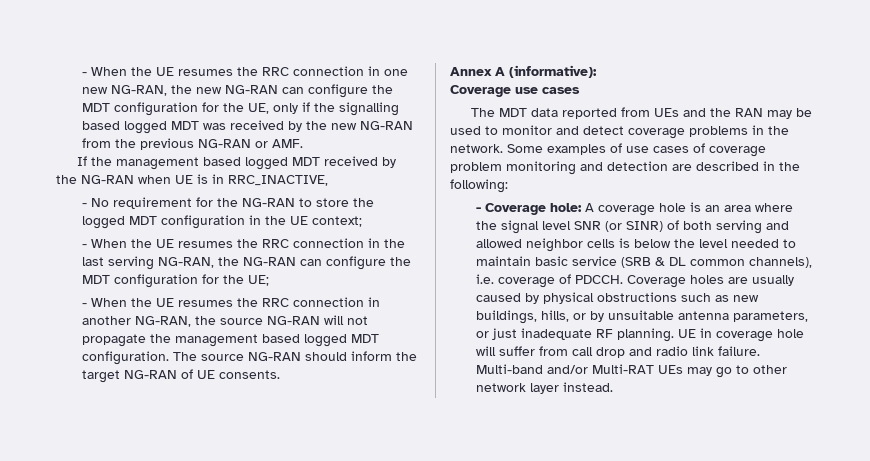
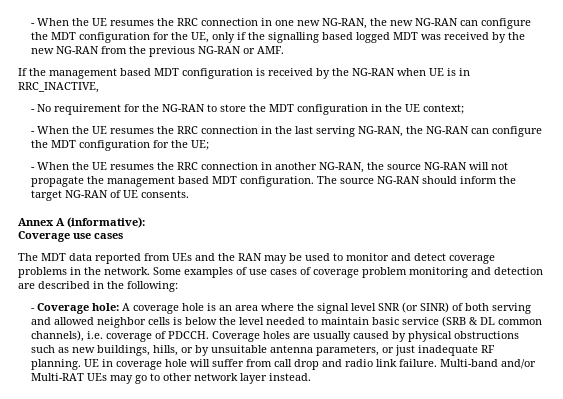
[245,157,321,170] logged MDT -> [154,68,265,79] MDT configuration is
[82,216,126,229] logged -> (267, 108) none
[304,334,348,347] logged -> (210, 180) none

